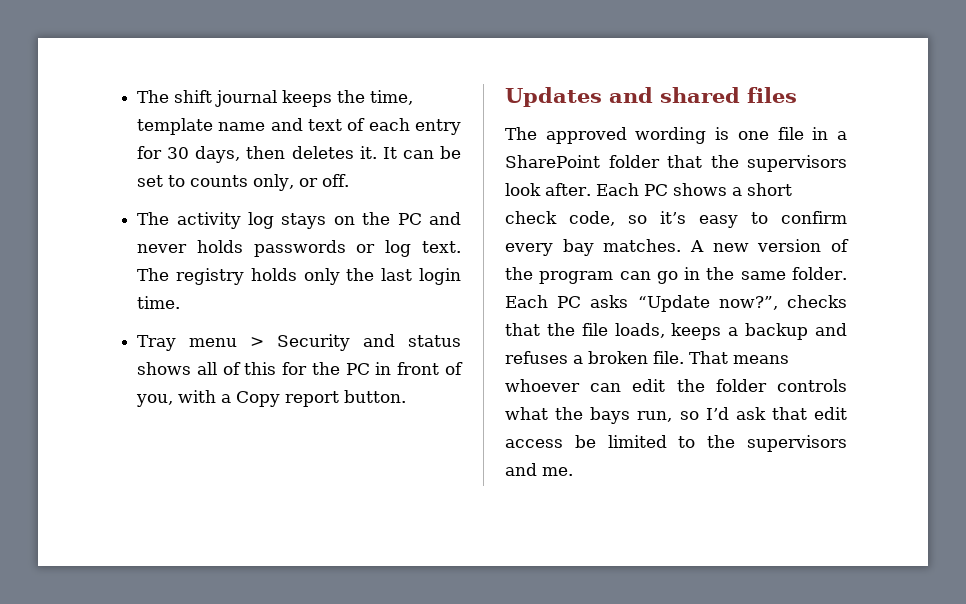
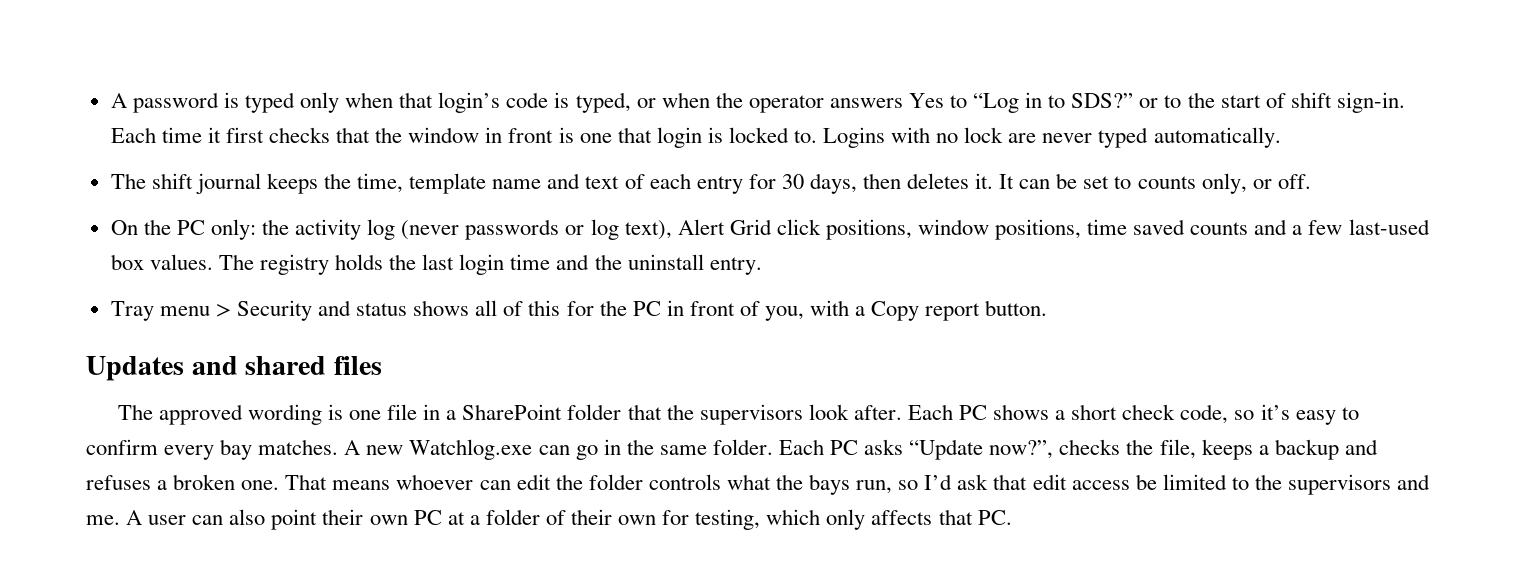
(137, 96) none -> [110,92,1405,113] [110,127,1281,148] A password is typed only when that login’s code is typed, or when the operator answers Yes to “Log in to SDS?” or to the start of shift sign-in. Each time it first checks that the window in front is one that login is locked to. Logins with no lock are never typed automatically. //
[137,212,461,229] [137,240,461,257] The activity log stays on the PC and never holds passwords or log text. -> [110,219,1430,240] [110,254,213,270] On the PC only: the activity log (never passwords or log text), Alert Grid click positions, window positions, time saved counts and a few last-used box values.
[303,268,340,285] only -> (384, 262) none
[137,296,181,309] time. -> [510,254,762,275] time and the uninstall entry.
[757,239,849,252] [505,267,614,284] version of the program -> [409,439,533,460] Watchlog.exe
[505,323,665,338] that the file loads, -> [1126,439,1196,459] the file,
[653,351,684,364] file. -> [241,480,280,490] one.
(573, 471) none -> [126,509,1012,530] A user can also point their own PC at a folder of their own for testing, which only affects that PC.

